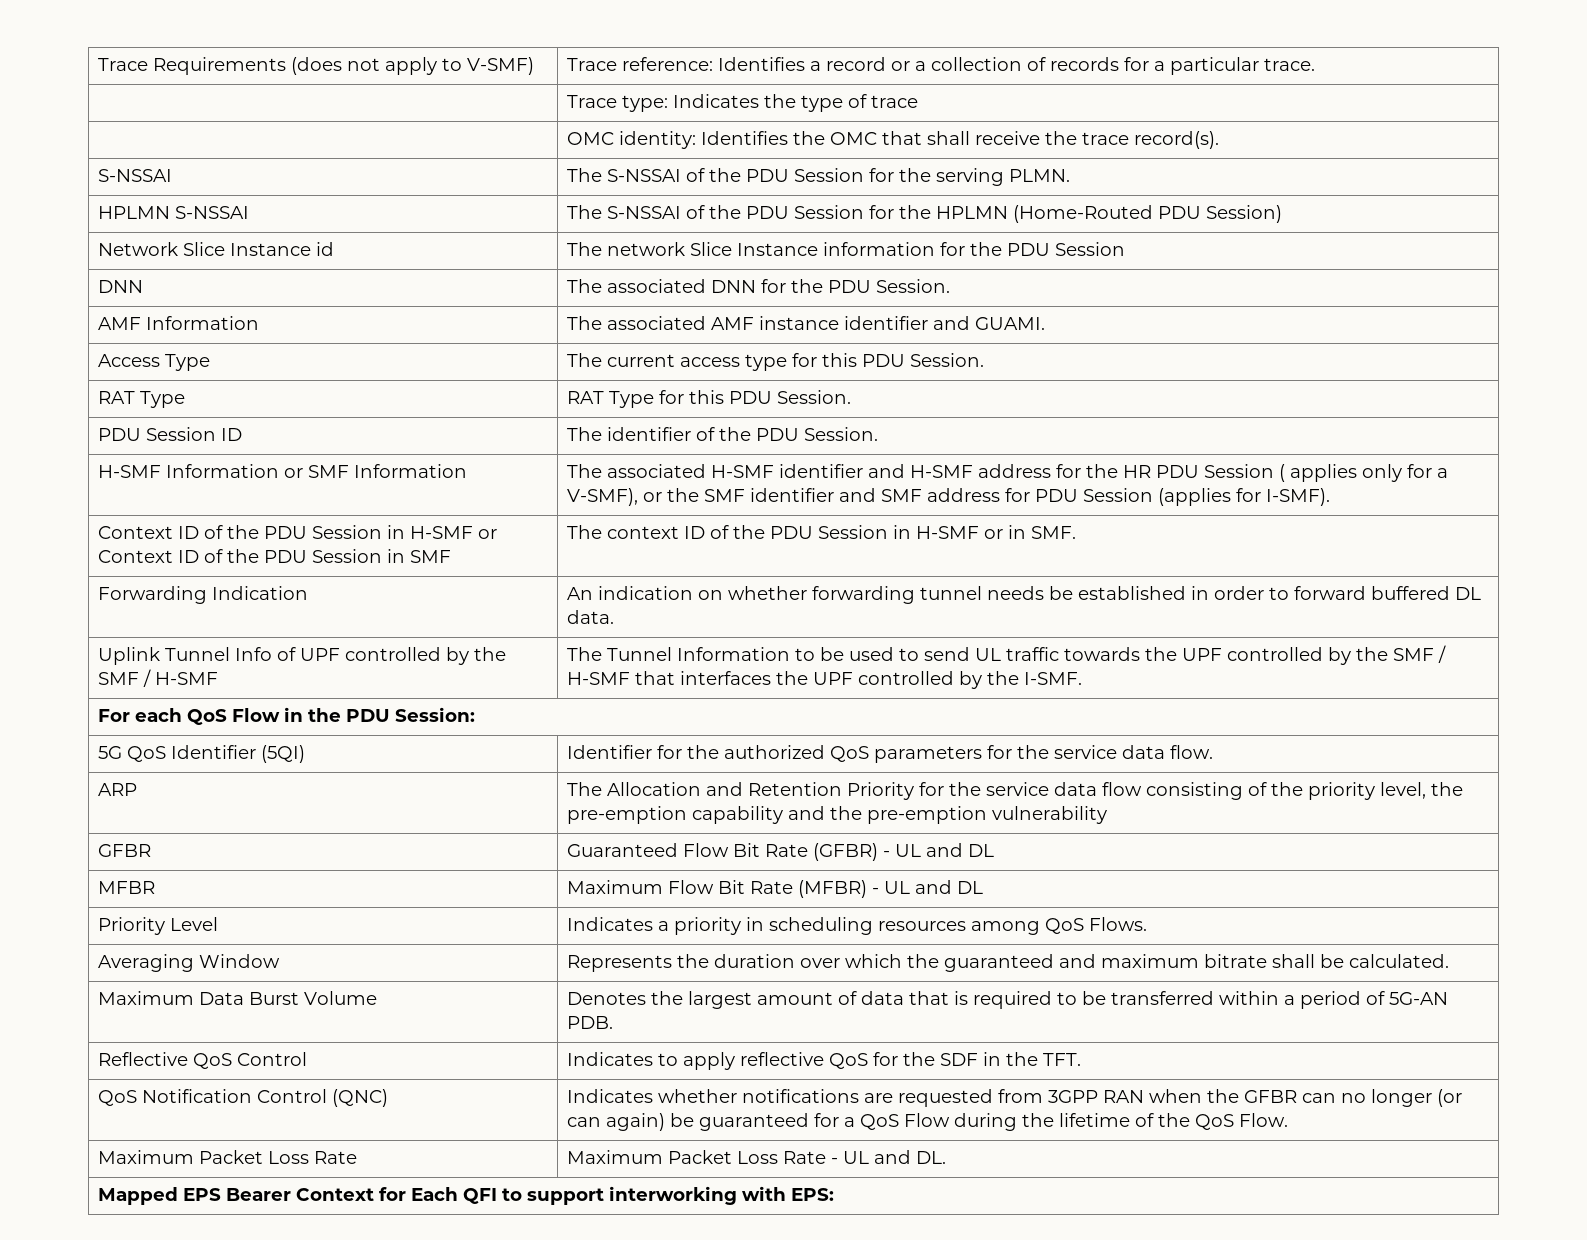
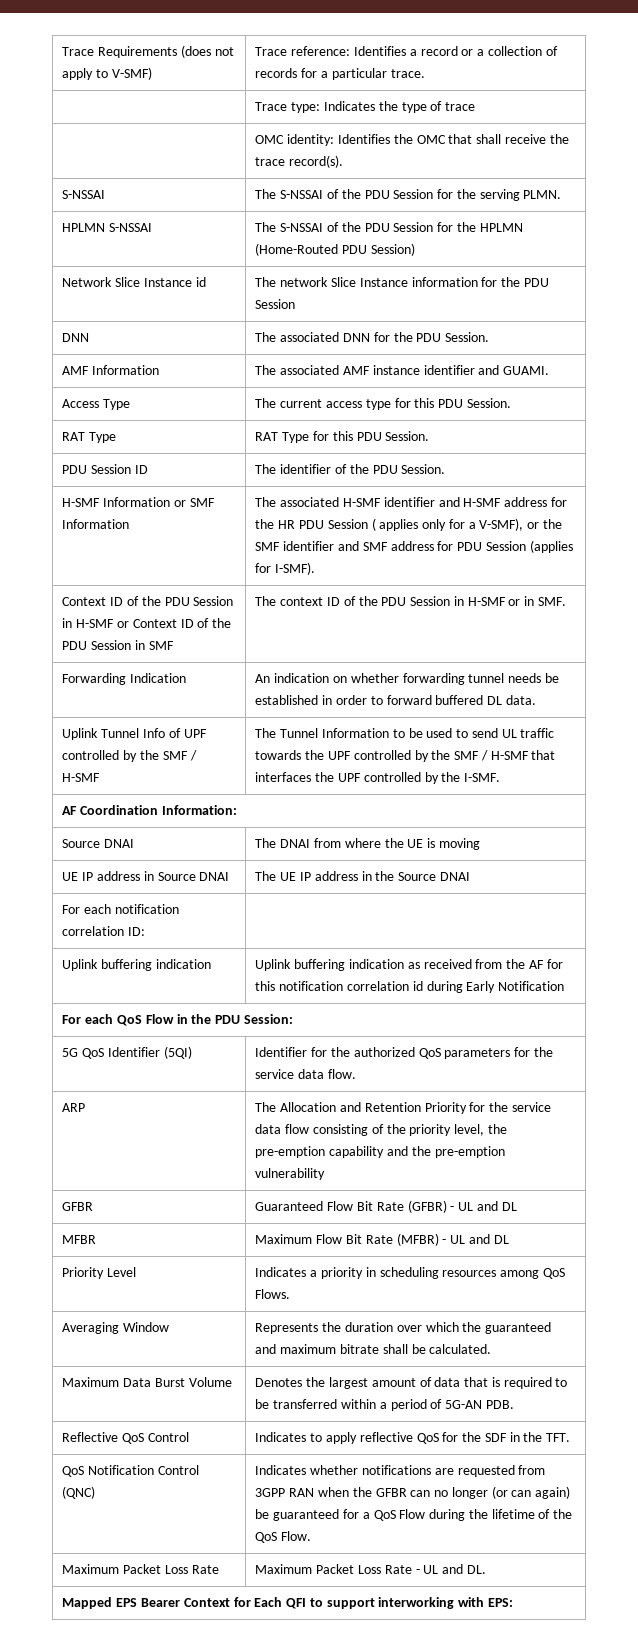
(1082, 678) none -> [62,805,237,815] [62,839,135,848] [255,838,480,850] [62,871,230,881] [255,871,470,881] [62,904,179,914] [62,926,146,936] [62,959,211,971] [255,959,563,971] [255,981,565,993] // AF Coordination Information: // Source DNAI | The DNAI from where the UE is moving // UE IP address in Source DNAI | The UE IP address in the Source DNAI // For each notification correlation ID: | // Uplink buffering indication | Uplink buffering indication as received from the AF for this notification correlation id during Early Notification

